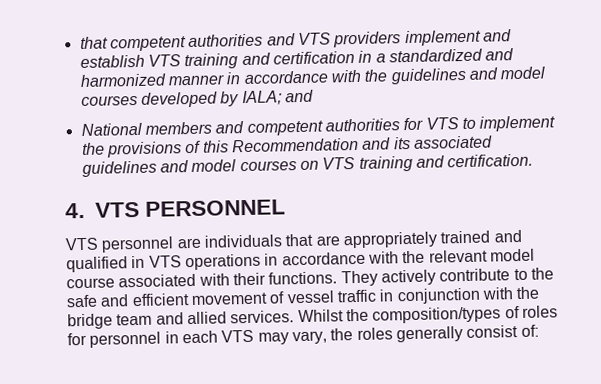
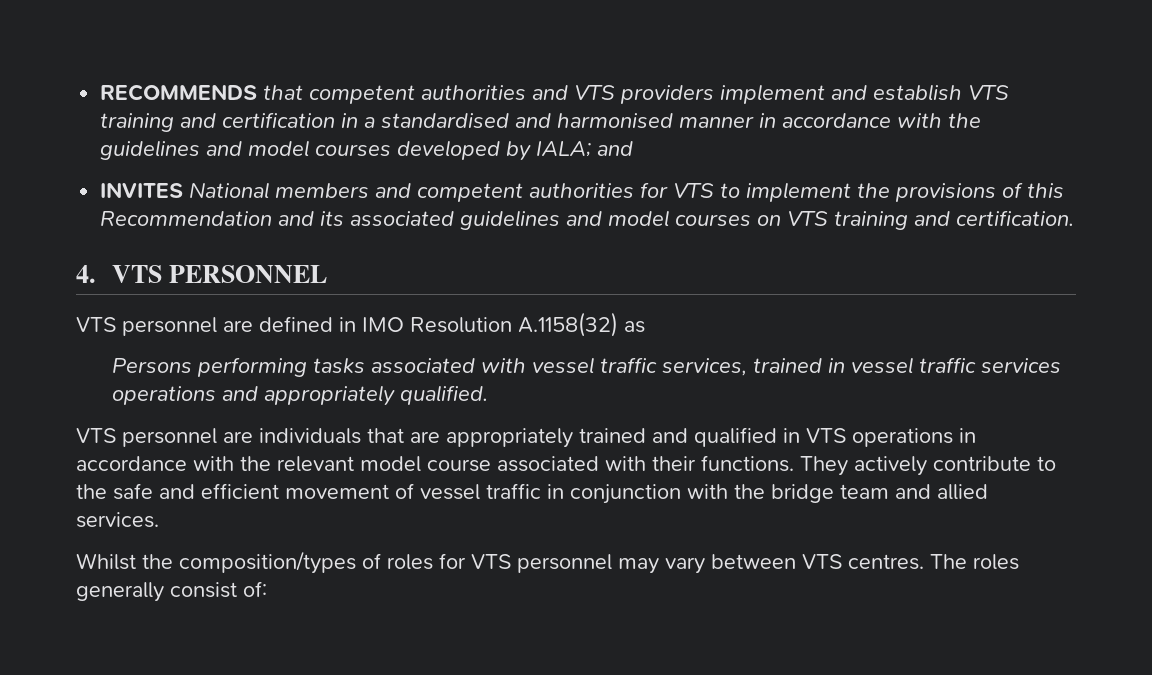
(79, 43) none -> [100,84,258,101] RECOMMENDS
[388,48,515,63] [79,73,167,88] standardized and harmonized -> [381,113,674,128] standardised and harmonised
(314, 96) none -> [100,182,184,198] INVITES
(286, 208) none -> [76,312,645,337] [112,357,1062,377] [112,385,489,406] // VTS personnel are defined in IMO Resolution A.1158(32) as // Persons performing tasks associated with vessel traffic services, trained in vessel traffic services operations and appropriately qualified.
(295, 317) none -> (159, 520) //
[89,328,354,348] personnel in each VTS may vary, the -> [471,554,967,574] VTS personnel may vary between VTS centres. The

